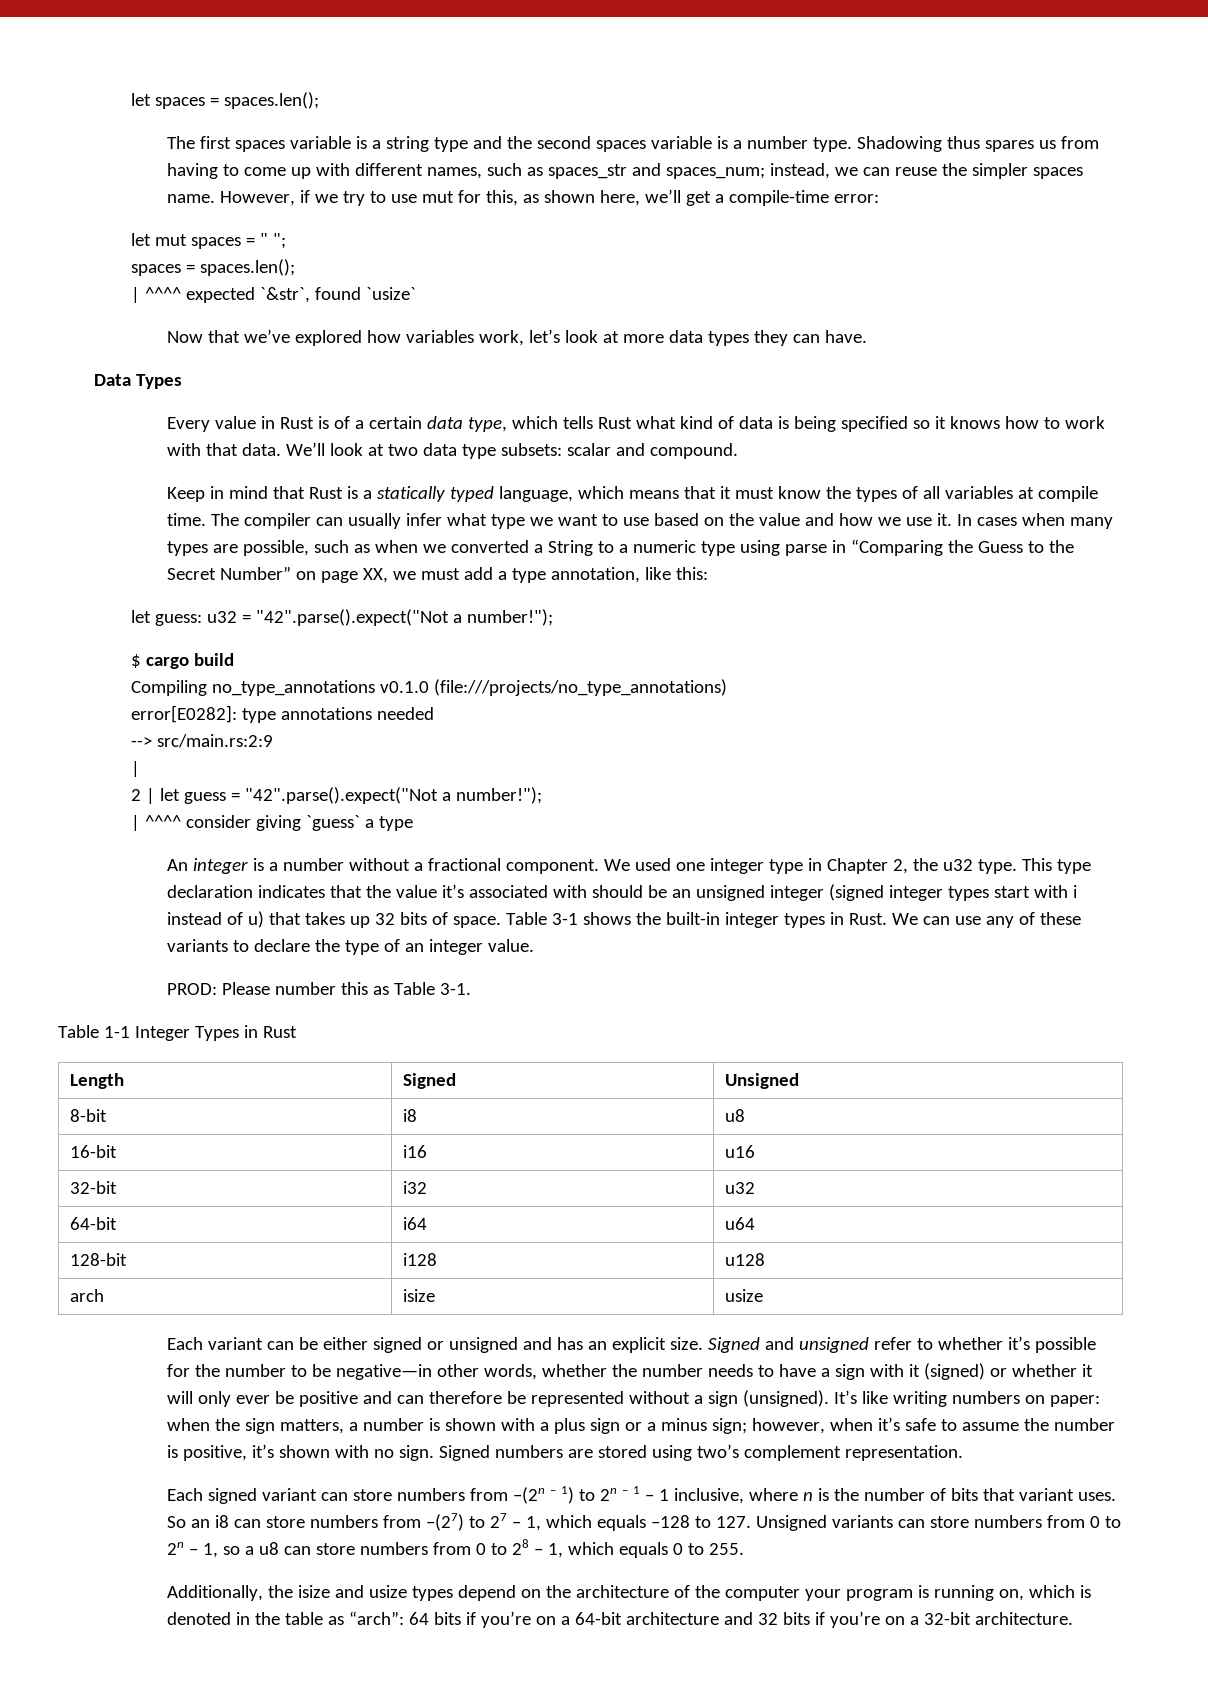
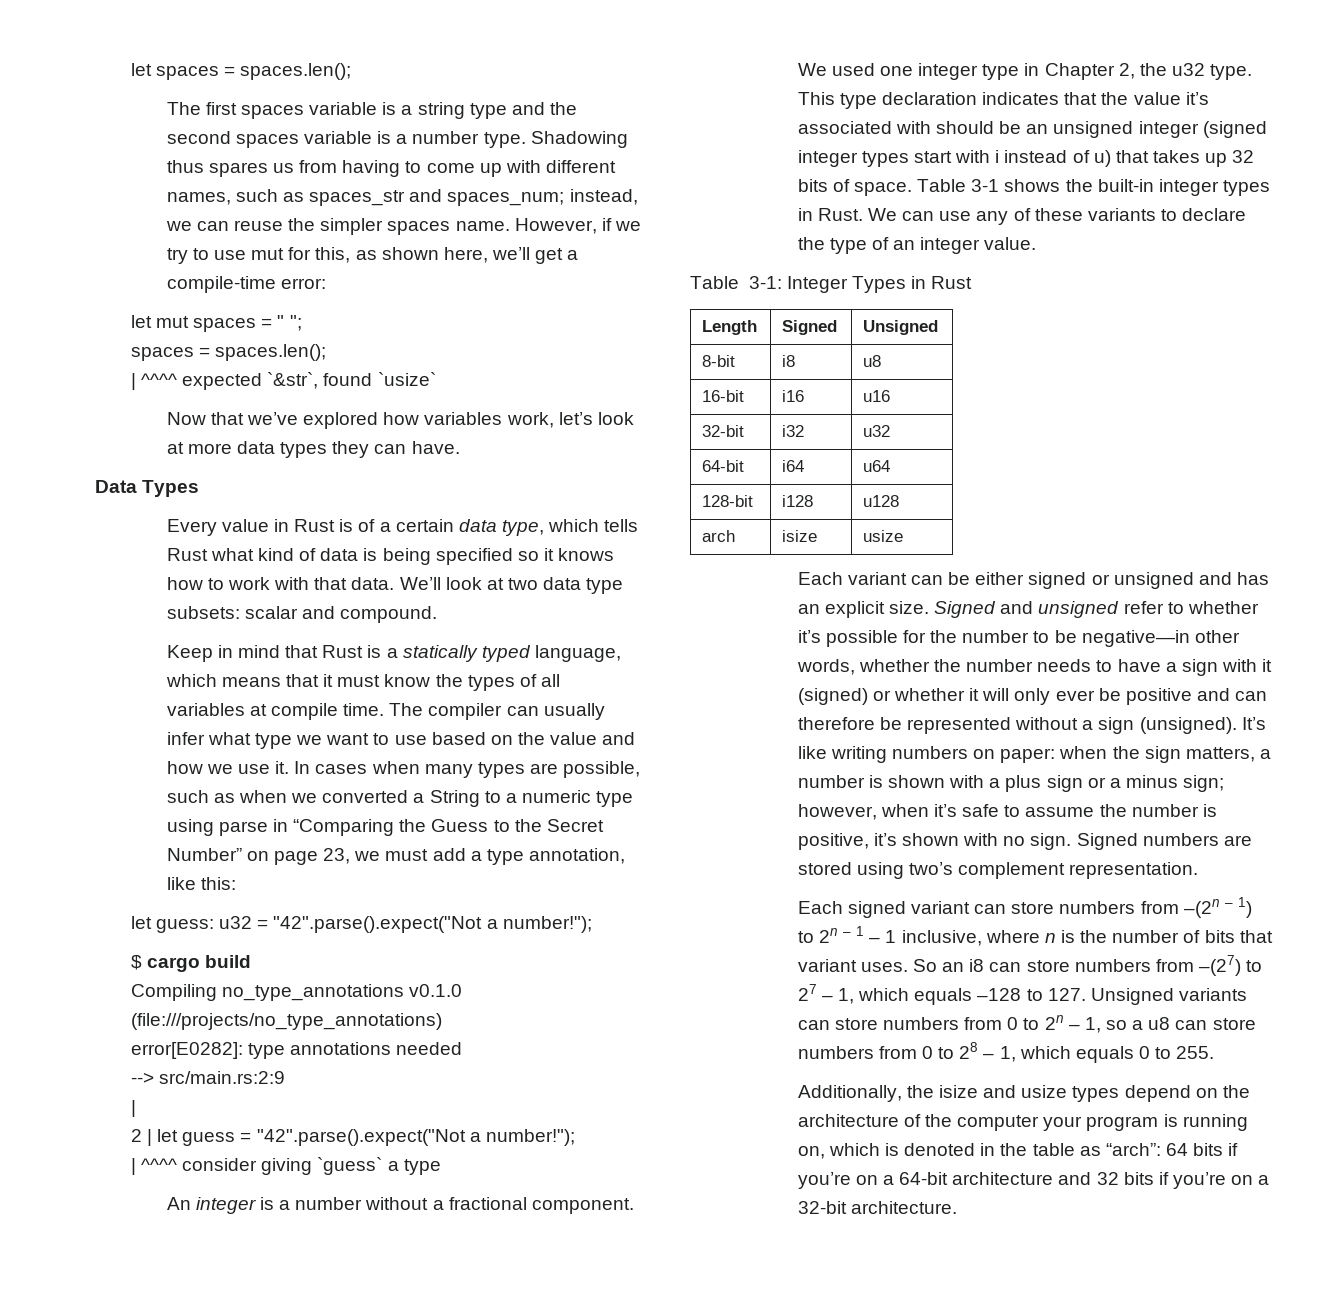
[363,568,389,583] XX, -> [323,848,351,864] 23,
[167,982,472,995] [58,1025,130,1038] // PROD: Please number this as Table 3-1. // Table 1-1 -> [690,276,782,289] // Table 3-1:

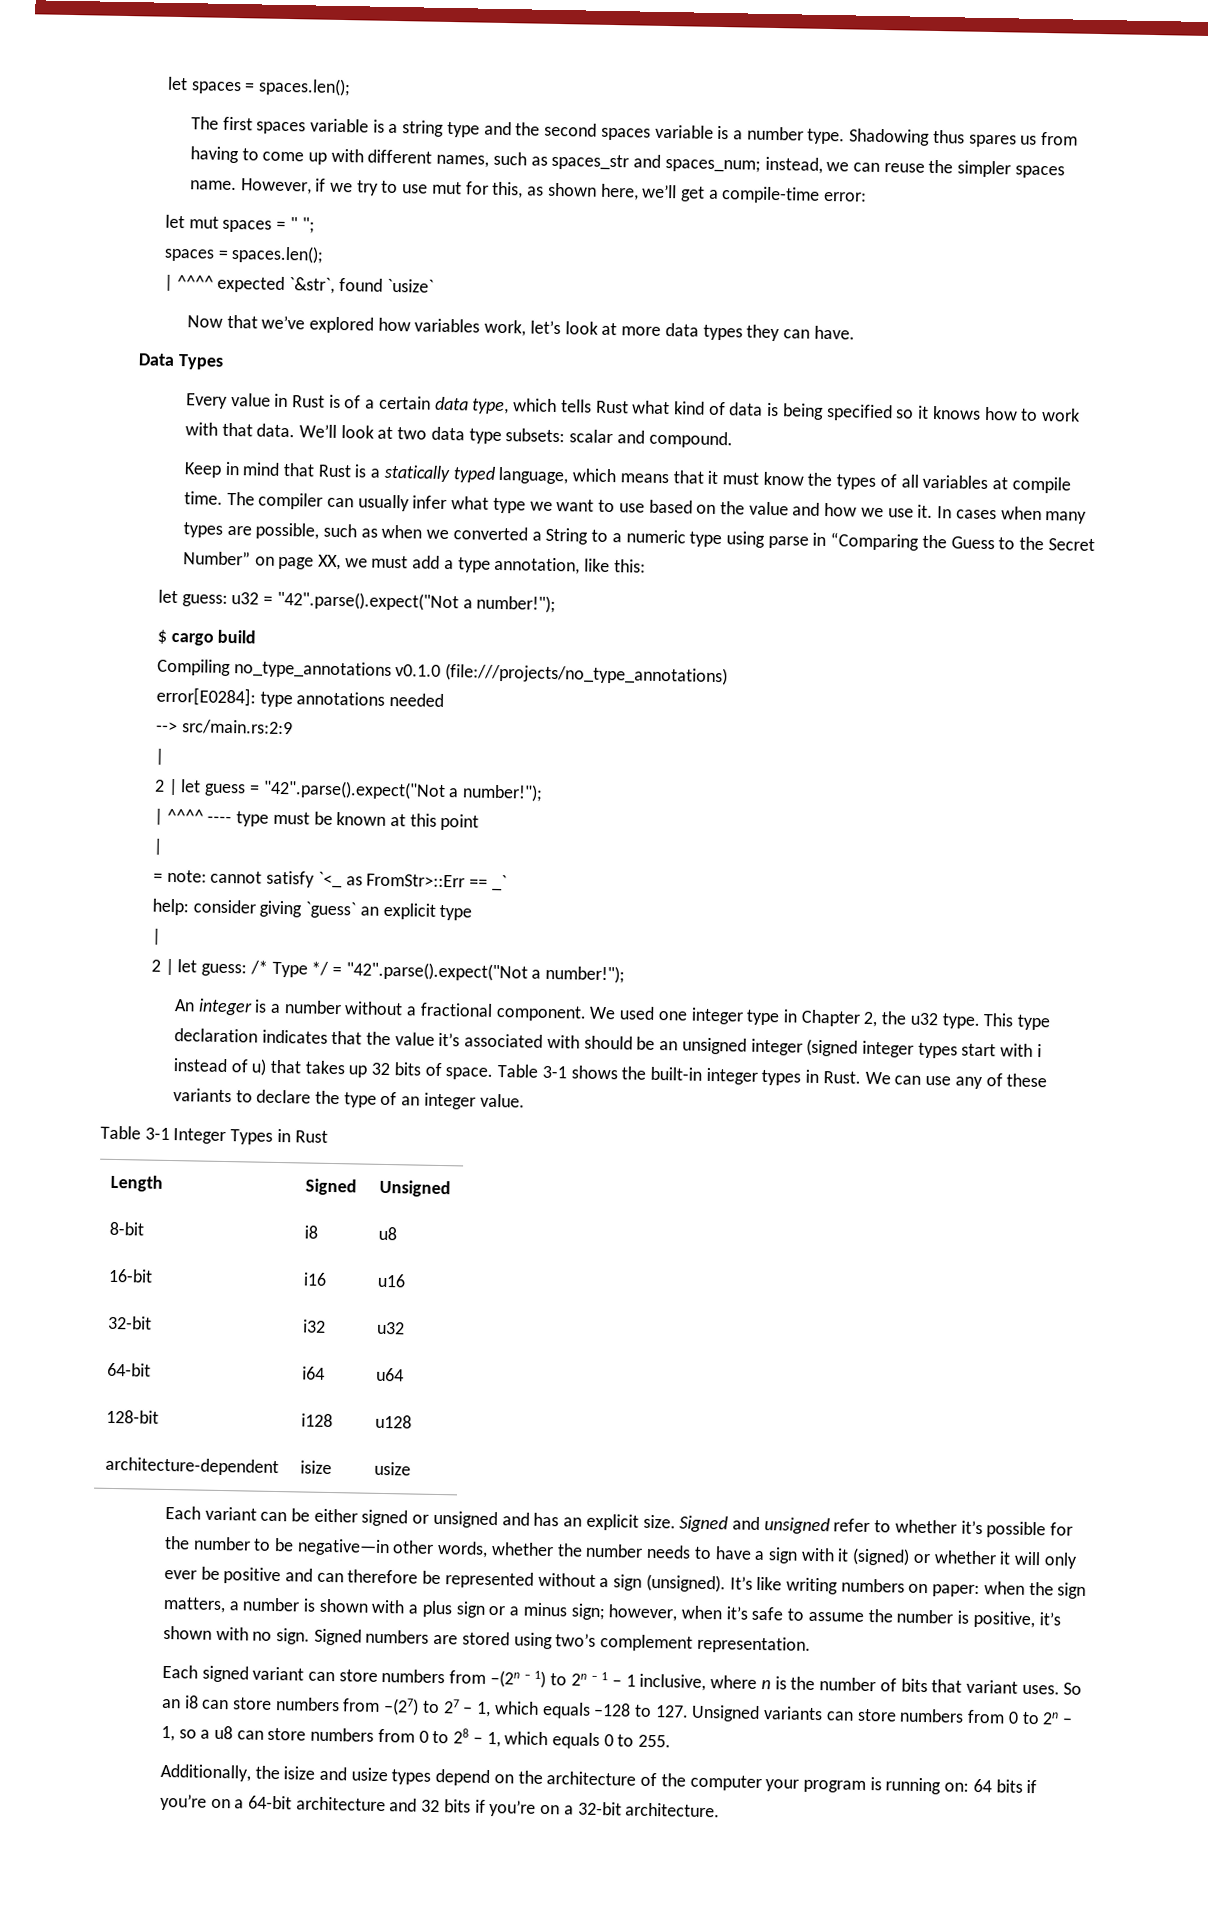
[323,848,351,864] 23, -> [318,554,342,571] XX,
[130,1042,243,1059] error[E0282]: -> [155,686,256,707] error[E0284]:
[182,1157,441,1175] consider giving `guess` a type -> [207,811,480,831] [152,838,163,855] [152,869,507,892] [151,898,473,921] [151,928,161,945] [150,958,626,984] ---- type must be known at this point // | // = note: cannot satisfy `<_ as FromStr>::Err == _` // help: consider giving `guess` an explicit type // | // 2 | let guess: /* Type */ = "42".parse().expect("Not a number!");
[748,276,782,289] 3-1: -> [144,1127,170,1140] 3-1
[702,530,736,542] arch -> [104,1456,279,1477] architecture-dependent
[797,1143,1161,1159] on, which is denoted in the table as “arch”: -> [944,1782,970,1792] on:

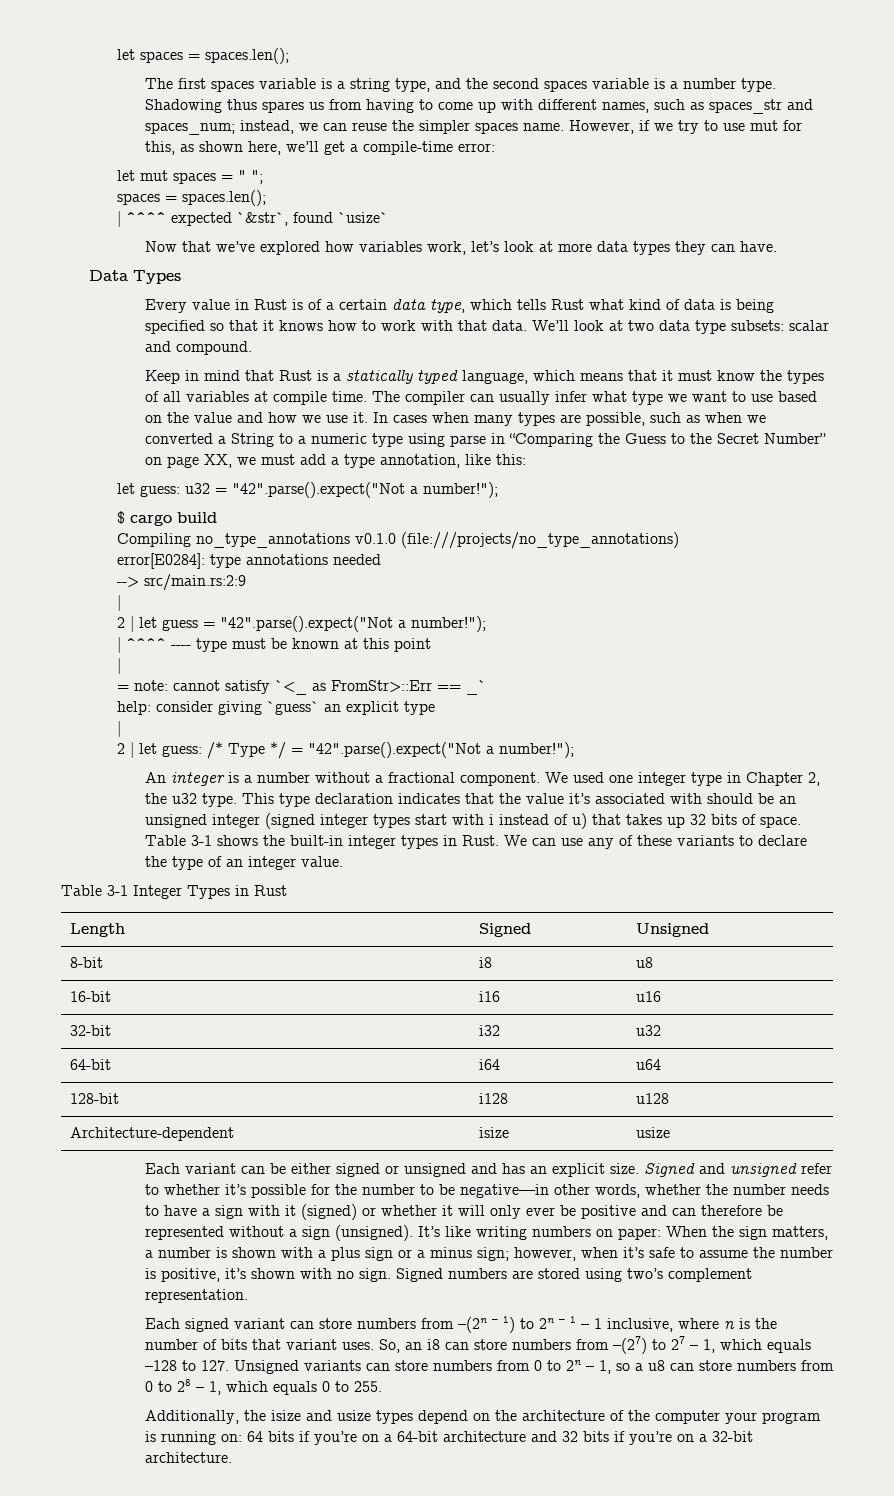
[446,121,480,138] type -> [394,78,430,92] type,
(915, 414) none -> [228,320,258,331] that
[104,1456,279,1477] architecture-dependent -> [69,1127,234,1141] Architecture-dependent
[983,1581,1025,1595] when -> [665,1226,707,1237] When
[1063,1682,1083,1695] So -> [378,1339,400,1353] So,

